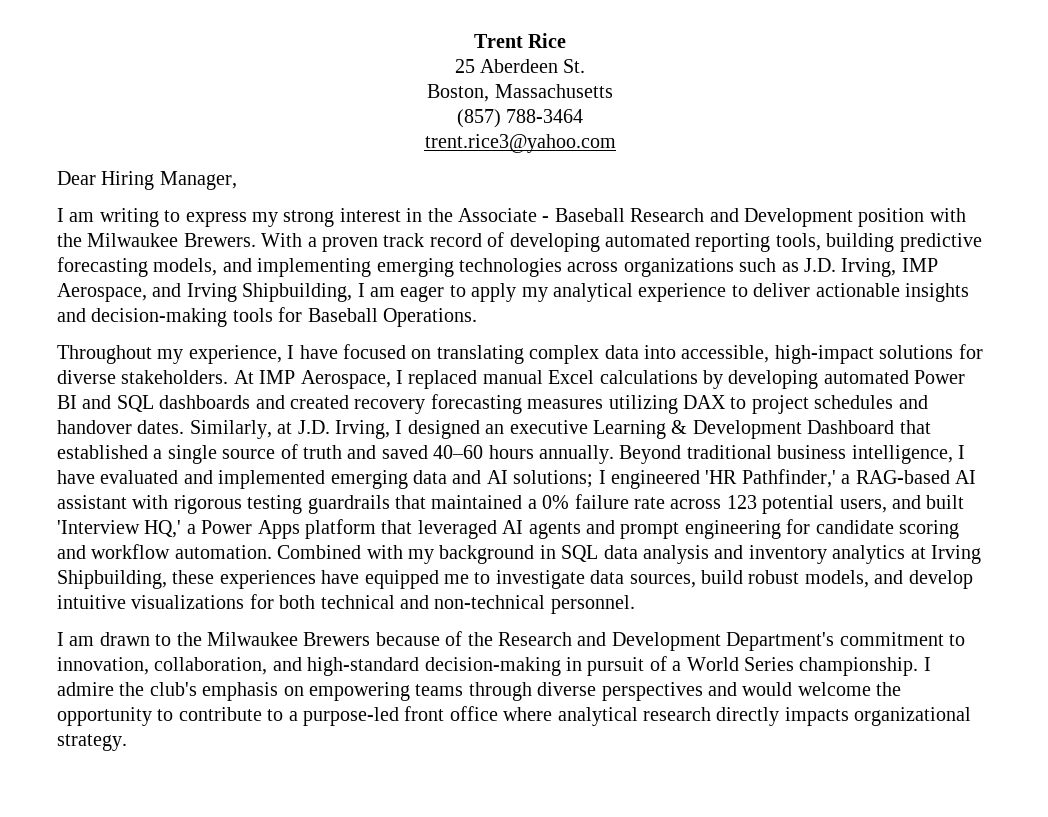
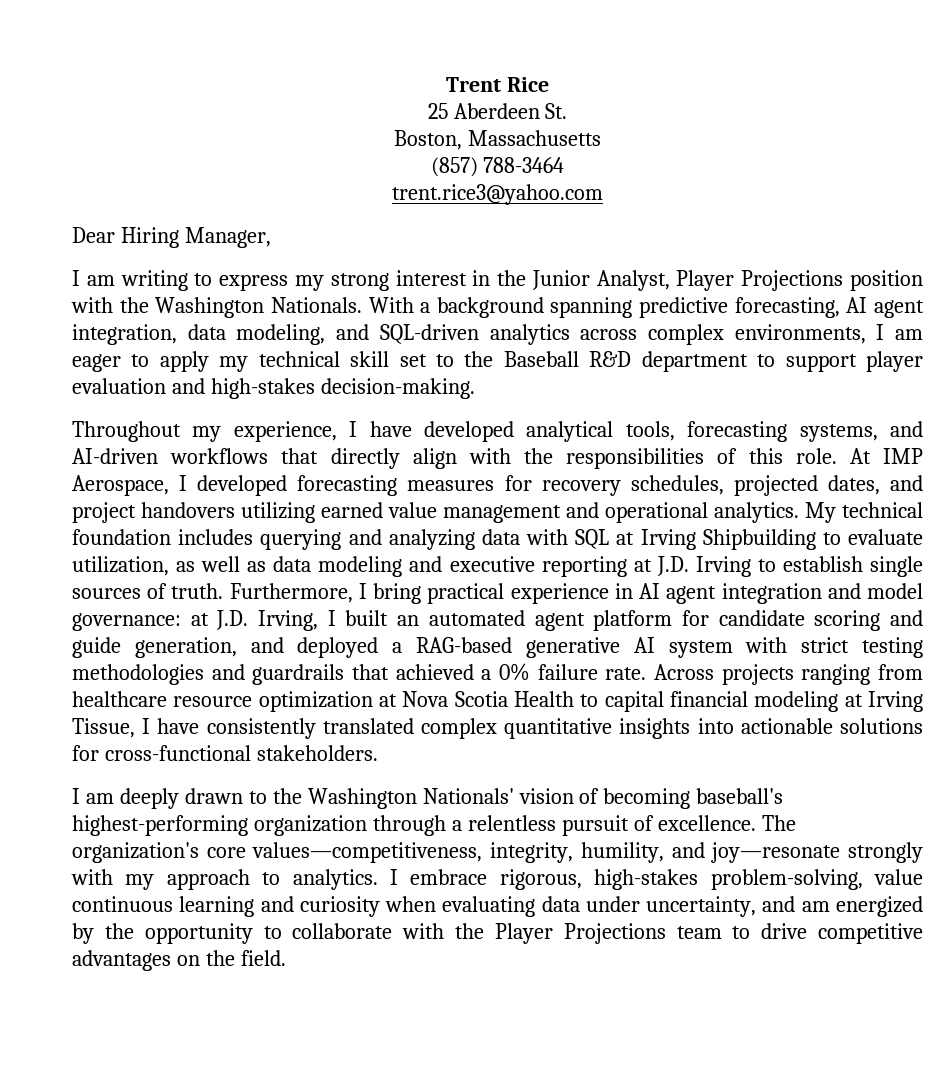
[457,208,966,227] [57,232,982,252] [57,257,938,277] [57,283,353,302] Associate - Baseball Research and Development position with the Milwaukee Brewers. With a proven track record of developing automated reporting tools, building predictive forecasting models, and implementing emerging technologies across organizations such as J.D. Irving, IMP Aerospace, and Irving Shipbuilding, -> [531,270,924,291] [71,297,924,318] [72,324,866,345] Junior Analyst, Player Projections position with the Washington Nationals. With a background spanning predictive forecasting, AI agent integration, data modeling, and SQL-driven analytics across complex environments,
[552,283,969,302] [57,307,477,327] analytical experience to deliver actionable insights and decision-making tools for Baseball Operations. -> [258,351,924,372] [72,378,475,399] technical skill set to the Baseball R&D department to support player evaluation and high-stakes decision-making.
[343,344,983,364] [57,370,966,389] [57,394,928,414] [57,420,931,439] [57,444,965,464] [57,469,976,489] [57,494,965,514] [57,519,959,539] [57,544,981,564] [57,570,973,589] [57,594,635,614] [57,632,95,646] focused on translating complex data into accessible, high-impact solutions for diverse stakeholders. At IMP Aerospace, I replaced manual Excel calculations by developing automated Power BI and SQL dashboards and created recovery forecasting measures utilizing DAX to project schedules and handover dates. Similarly, at J.D. Irving, I designed an executive Learning & Development Dashboard that established a single source of truth and saved 40–60 hours annually. Beyond traditional business intelligence, I have evaluated and implemented emerging data and AI solutions; I engineered 'HR Pathfinder,' a RAG-based AI assistant with rigorous testing guardrails that maintained a 0% failure rate across 123 potential users, and built 'Interview HQ,' a Power Apps platform that leveraged AI agents and prompt engineering for candidate scoring and workflow automation. Combined with my background in SQL data analysis and inventory analytics at Irving Shipbuilding, these experiences have equipped me to investigate data sources, build robust models, and develop intuitive visualizations for both technical and non-technical personnel. // I am -> [423,421,923,442] [72,448,923,469] [72,475,924,496] [72,502,923,523] [72,529,923,550] [72,556,923,577] [72,583,924,604] [72,610,924,631] [72,637,924,658] [72,663,923,685] [72,691,924,712] [72,718,924,739] [72,745,378,761] [72,788,179,809] developed analytical tools, forecasting systems, and AI-driven workflows that directly align with the responsibilities of this role. At IMP Aerospace, I developed forecasting measures for recovery schedules, projected dates, and project handovers utilizing earned value management and operational analytics. My technical foundation includes querying and analyzing data with SQL at Irving Shipbuilding to evaluate utilization, as well as data modeling and executive reporting at J.D. Irving to establish single sources of truth. Furthermore, I bring practical experience in AI agent integration and model governance: at J.D. Irving, I built an automated agent platform for candidate scoring and guide generation, and deployed a RAG-based generative AI system with strict testing methodologies and guardrails that achieved a 0% failure rate. Across projects ranging from healthcare resource optimization at Nova Scotia Health to capital financial modeling at Irving Tissue, I have consistently translated complex quantitative insights into actionable solutions for cross-functional stakeholders. // I am deeply
[207,631,965,651] [57,656,931,676] [57,682,902,701] [57,706,972,726] [57,734,127,751] Milwaukee Brewers because of the Research and Development Department's commitment to innovation, collaboration, and high-standard decision-making in pursuit of a World Series championship. I admire the club's emphasis on empowering teams through diverse perspectives and would welcome the opportunity to contribute to a purpose-led front office where analytical research directly impacts organizational strategy. -> [307,788,784,809] [72,815,796,836] [72,842,924,863] [71,869,923,890] [72,896,923,917] [72,923,924,944] [72,950,286,971] Washington Nationals' vision of becoming baseball's highest-performing organization through a relentless pursuit of excellence. The organization's core values—competitiveness, integrity, humility, and joy—resonate strongly with my approach to analytics. I embrace rigorous, high-stakes problem-solving, value continuous learning and curiosity when evaluating data under uncertainty, and am energized by the opportunity to collaborate with the Player Projections team to drive competitive advantages on the field.

